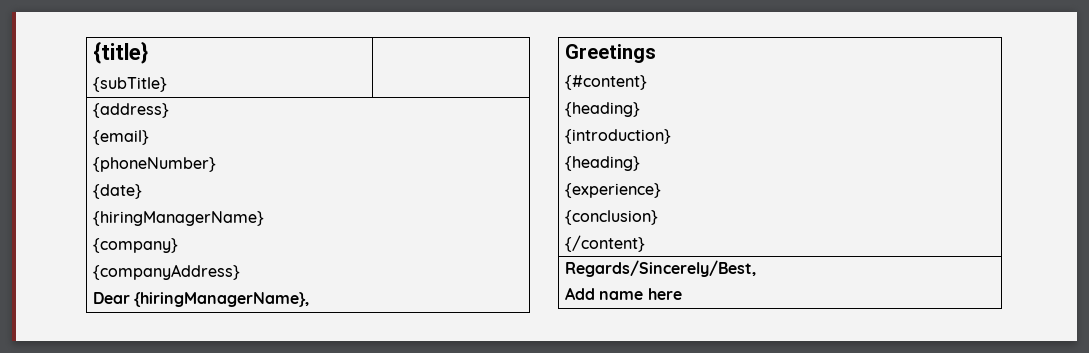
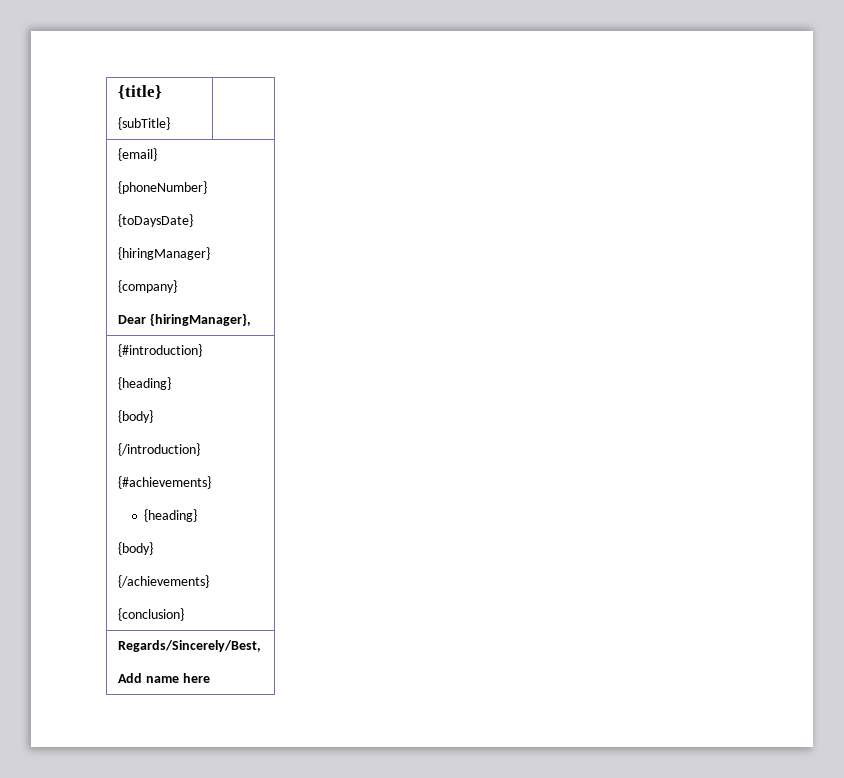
[92,103,169,118] {address} // -> (171, 123) none
[92,184,142,199] [92,211,264,226] {date} // {hiringManagerName} -> [118,214,194,227] [118,247,211,260] {toDaysDate} // {hiringManager}
[92,264,240,280] // {companyAddress} -> (178, 286) none
[134,292,310,307] [564,44,656,63] [564,75,647,90] [564,102,640,117] [564,129,671,144] [564,156,640,171] [564,183,661,198] {hiringManagerName}, // Greetings // {#content} // {heading} // {introduction} // {heading} // {experience} -> [149,313,251,326] [118,344,203,357] [118,377,172,390] [118,410,154,423] [118,443,201,456] [118,476,212,489] [144,509,198,522] [118,542,154,555] [118,575,210,588] {hiringManager}, // {#introduction} // {heading} // {body} // {/introduction} // {#achievements} // {heading} // {body} // {/achievements}
[564,235,645,252] // {/content} -> (185, 614) none

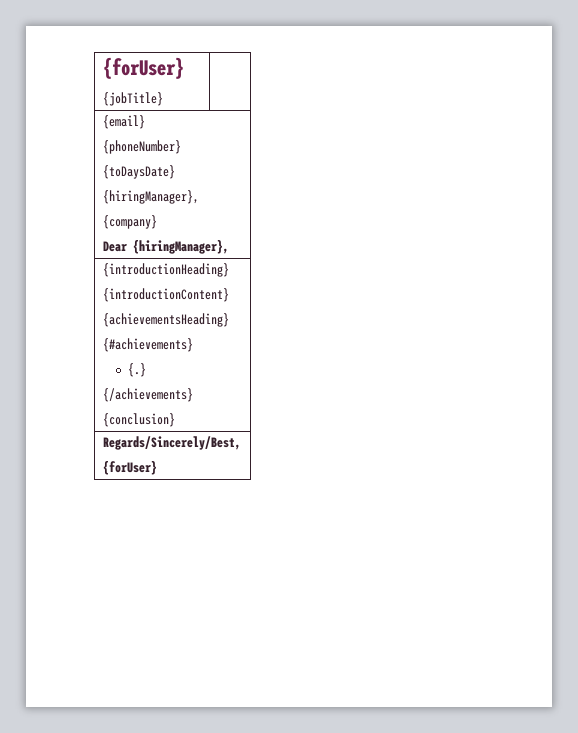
[118,85,163,99] [118,117,171,130] {title} // {subTitle} -> [102,57,184,79] [102,92,163,106] {forUser} // {jobTitle}
[118,247,211,260] {hiringManager} -> [102,190,199,204] {hiringManager},
[118,344,203,357] [118,377,172,390] [118,410,154,423] [118,443,201,456] {#introduction} // {heading} // {body} // {/introduction} -> [102,263,229,277] [102,288,229,302] [102,313,229,327] {introductionHeading} // {introductionContent} // {achievementsHeading}
[144,509,198,522] [118,542,154,555] {heading} // {body} -> [128,363,147,377] {.}
[118,673,210,683] Add name here -> [102,461,157,475] {forUser}

